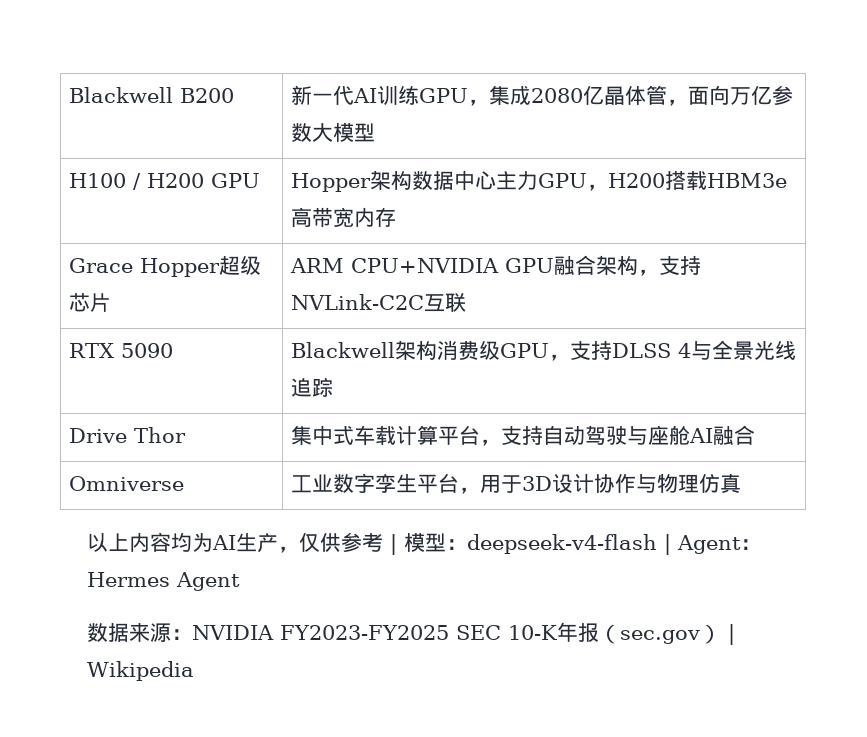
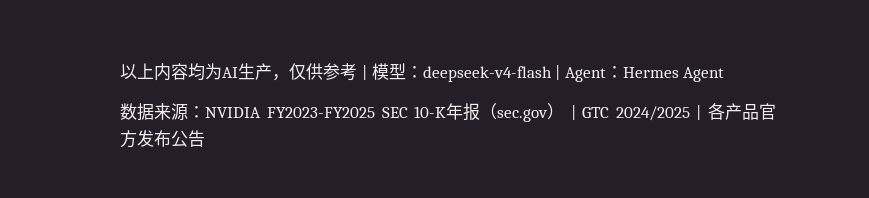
[69,87,235,103] [291,85,794,106] [291,123,376,142] [69,173,261,190] [291,170,788,192] [291,207,397,228] [69,256,262,277] [69,293,112,312] [290,255,702,276] [291,293,467,312] [69,343,174,358] [291,340,797,361] [291,377,334,397] [69,427,187,443] [291,425,756,446] [69,476,185,491] [291,473,742,494] Blackwell B200 | 新一代AI训练GPU，集成2080亿晶体管，面向万亿参数大模型 // H100 / H200 GPU | Hopper架构数据中心主力GPU，H200搭载HBM3e高带宽内存 // Grace Hopper超级芯片 | ARM CPU+NVIDIA GPU融合架构，支持NVLink-C2C互联 // RTX 5090 | Blackwell架构消费级GPU，支持DLSS 4与全景光线追踪 // Drive Thor | 集中式车载计算平台，支持自动驾驶与座舱AI融合 // Omniverse | 工业数字孪生平台，用于3D设计协作与物理仿真 // -> (120, 71) none
[87,661,195,681] Wikipedia -> [582,103,776,121] [120,130,206,148] GTC 2024/2025 | 各产品官方发布公告

